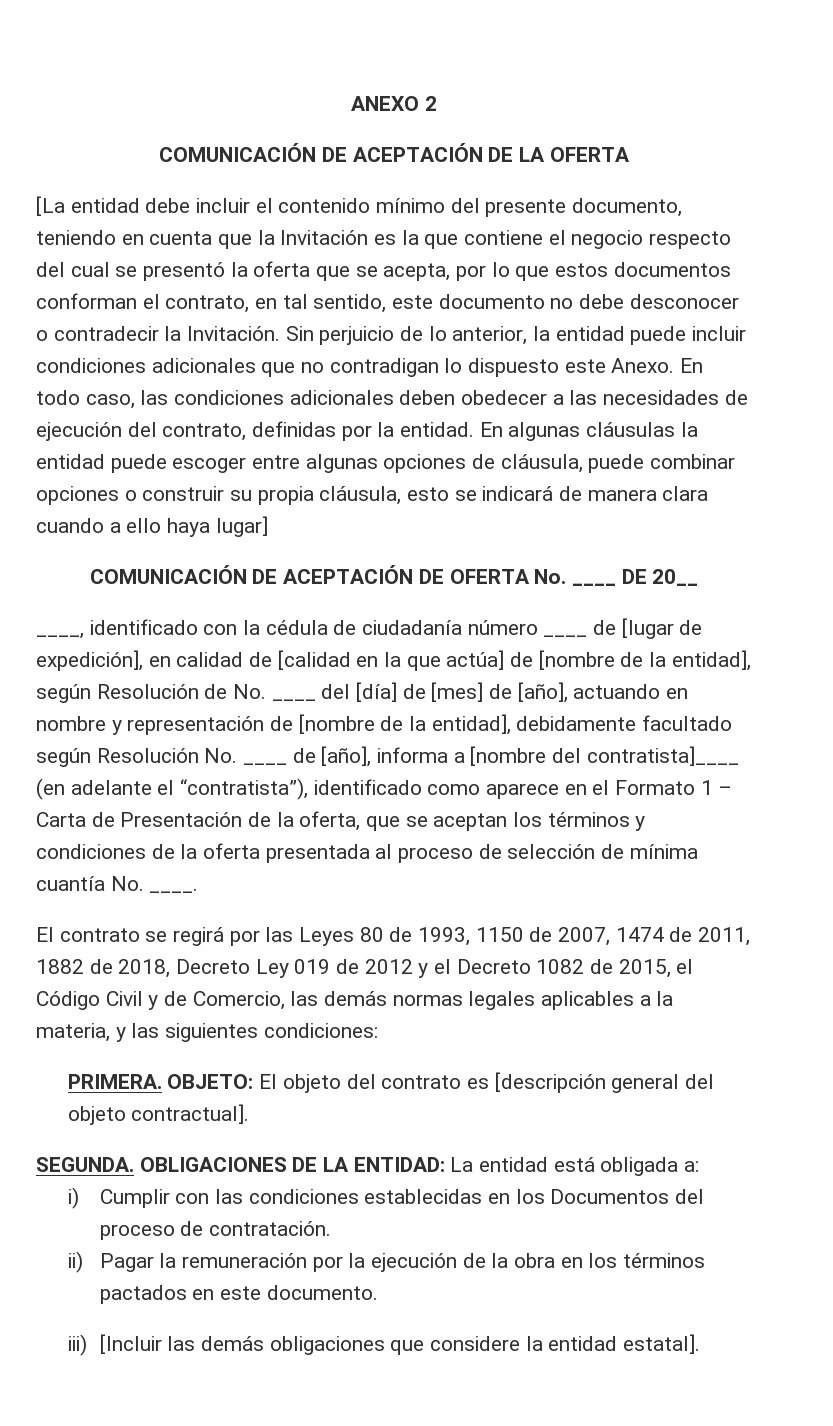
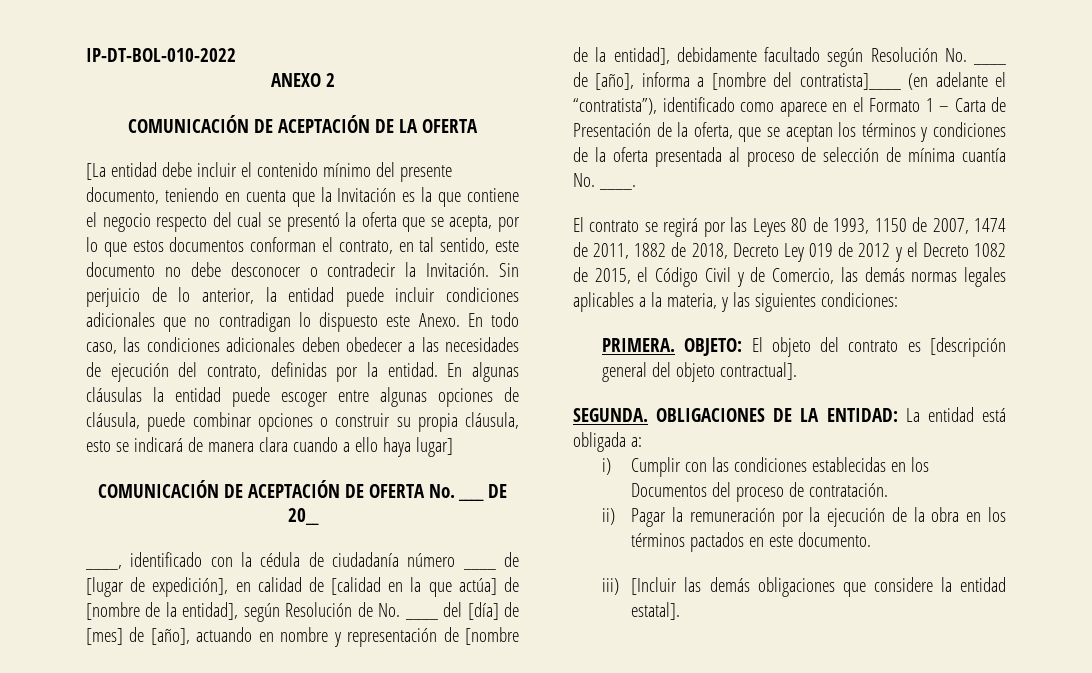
(351, 103) none -> [86,48,236,62] IP-DT-BOL-010-2022 //

